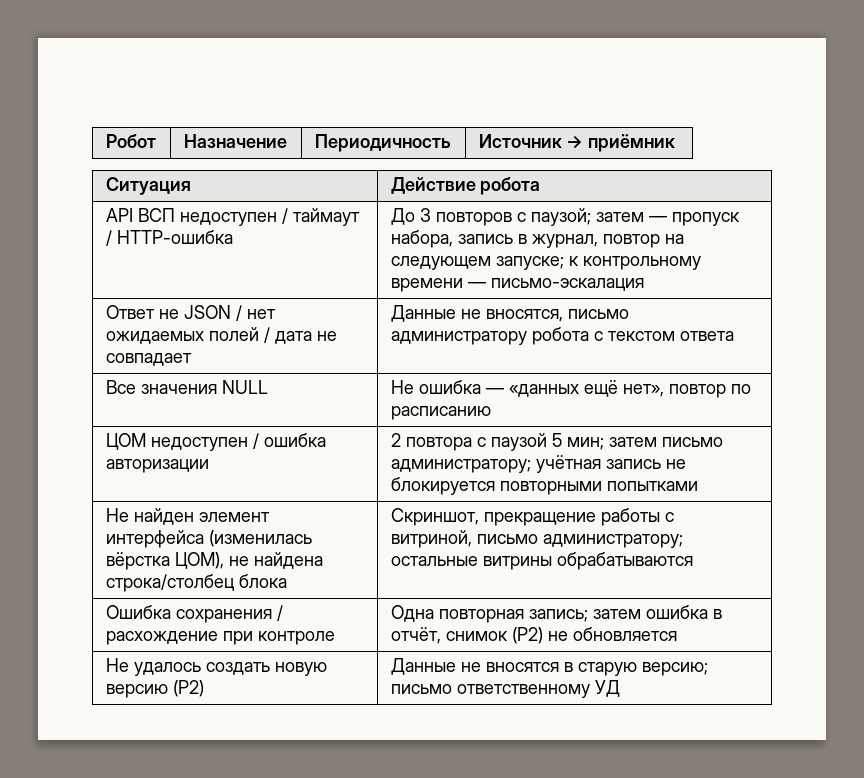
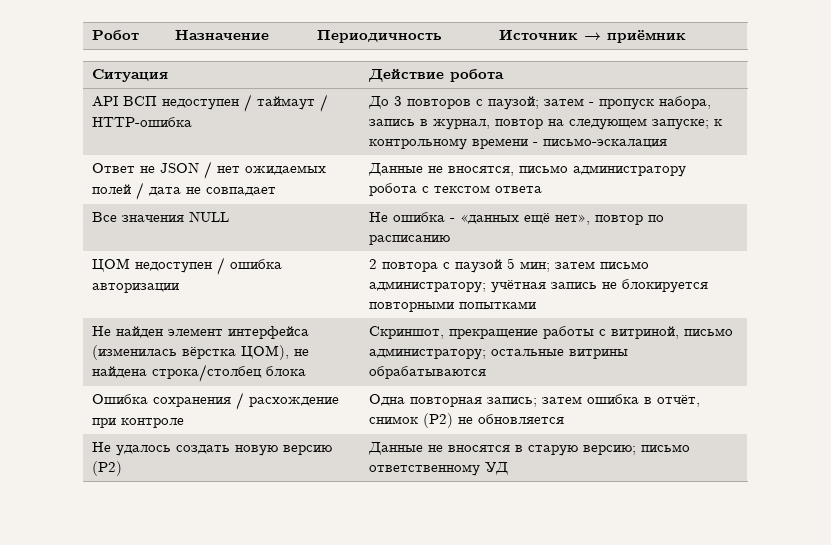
[648,216,667,222] — -> [589,102,595,106] -
[467,282,486,288] — -> [533,142,539,146] -
[485,388,504,394] — -> [450,218,456,222] -

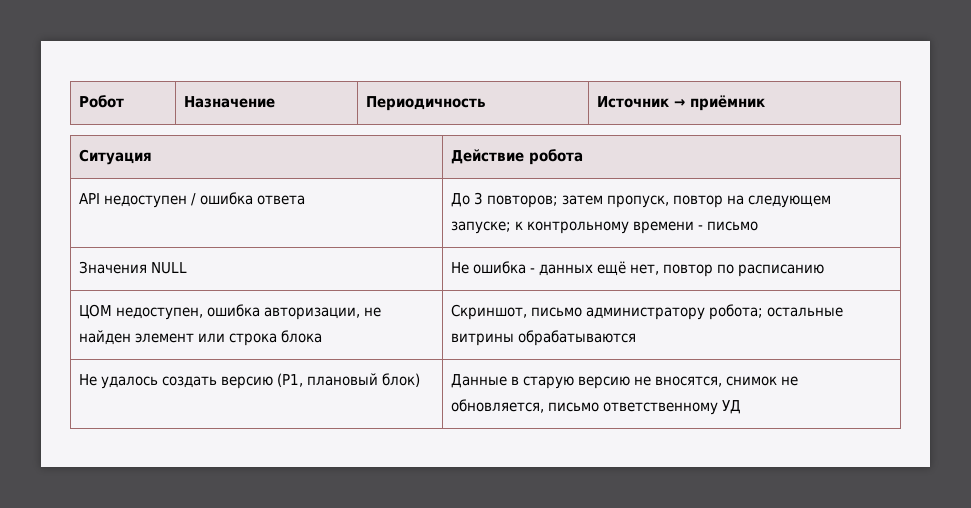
[123,94,329,112] [92,117,193,127] ВСП недоступен / таймаут / HTTP-ошибка -> [103,192,305,208] недоступен / ошибка ответа
[407,96,712,110] [369,119,491,130] повторов с паузой; затем - пропуск набора, запись в журнал, -> [486,195,669,208] повторов; затем пропуск,
[543,138,668,148] [92,161,327,179] [92,182,277,200] [368,163,687,177] [369,183,543,196] [92,212,185,222] письмо-эскалация // Ответ не JSON / нет ожидаемых полей / дата не совпадает | Данные не вносятся, письмо администратору робота с текстом ответа // Все значения -> [706,221,758,231] [78,261,147,274] письмо // Значения
[460,213,591,225] «данных ещё нет», -> [538,261,659,276] данных ещё нет,
[135,257,283,275] [92,283,180,293] [369,258,650,273] [369,279,709,293] [369,301,537,312] [92,326,310,339] [92,345,310,360] [92,364,307,382] [369,326,734,339] [369,348,629,360] [369,366,487,379] [92,392,340,410] [92,418,185,428] [369,394,701,407] [369,413,565,428] [92,442,333,456] [92,461,123,476] [368,442,637,456] недоступен / ошибка авторизации | 2 повтора с паузой 5 мин; затем письмо администратору; учётная запись не блокируется повторными попытками // Не найден элемент интерфейса (изменилась вёрстка ЦОМ), не найдена строка/столбец блока | Скриншот, прекращение работы с витриной, письмо администратору; остальные витрины обрабатываются // Ошибка сохранения / расхождение при контроле | Одна повторная запись; затем ошибка в отчёт, снимок (Р2) не обновляется // Не удалось создать новую версию (Р2) | Данные не вносятся в старую версию; -> [115,304,381,320] [78,330,322,346] [450,304,843,320] [450,330,636,346] [78,373,420,389] [450,374,798,389] [450,399,544,413] недоступен, ошибка авторизации, не найден элемент или строка блока | Скриншот, письмо администратору робота; остальные витрины обрабатываются // Не удалось создать версию (Р1, плановый блок) | Данные в старую версию не вносятся, снимок не обновляется,

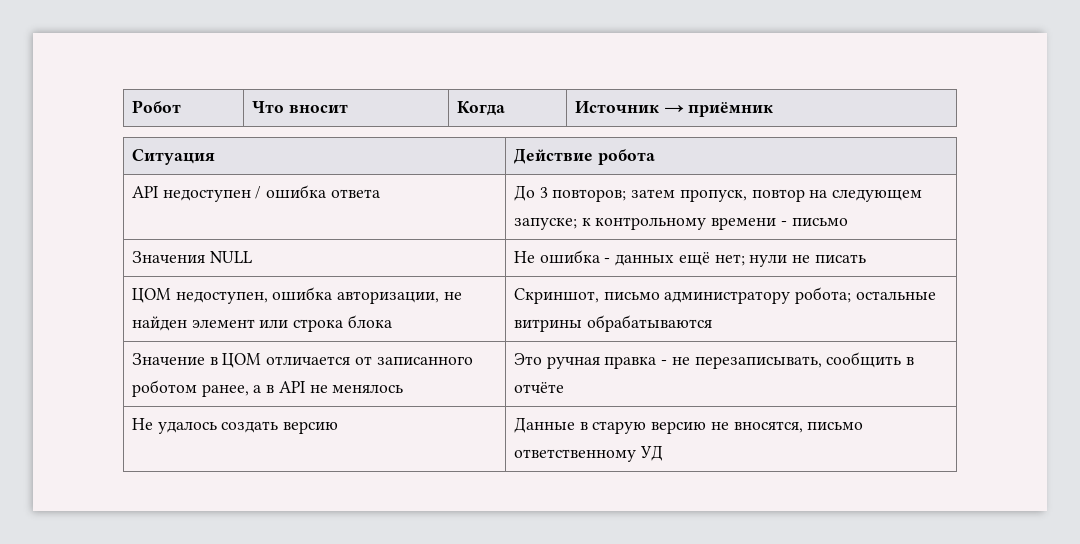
[183,96,275,108] [365,96,486,111] Назначение | Периодичность -> [252,101,348,113] [457,101,506,116] Что вносит | Когда
[629,264,825,277] нет, повтор по расписанию -> [714,254,866,267] нет; нули не писать
(636, 338) none -> [132,353,473,368] [132,380,404,397] [514,352,915,369] [514,382,565,393] // Значение в ЦОМ отличается от записанного роботом ранее, а в API не менялось | Это ручная правка - не перезаписывать, сообщить в отчёте
[276,373,420,387] (Р1, плановый блок) -> (339, 427) none
[725,376,798,386] [450,399,544,413] снимок не обновляется, -> (803, 427) none

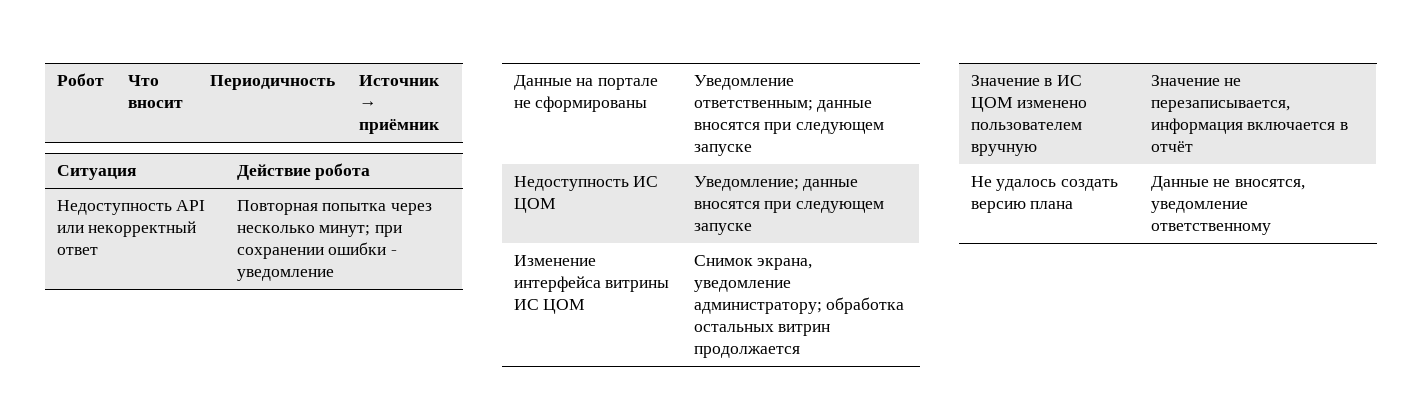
[457,101,506,116] Когда -> [209,75,335,90] Периодичность
[132,185,380,202] [514,185,923,202] [514,217,848,230] [132,251,252,263] [514,250,866,267] [132,287,462,304] [132,315,392,332] [514,287,936,304] [514,315,712,332] [132,353,473,368] [132,380,404,397] [514,352,915,369] [514,382,565,393] API недоступен / ошибка ответа | До 3 повторов; затем пропуск, повтор на следующем запуске; к контрольному времени - письмо // Значения NULL | Не ошибка - данных ещё нет; нули не писать // ЦОМ недоступен, ошибка авторизации, не найден элемент или строка блока | Скриншот, письмо администратору робота; остальные витрины обрабатываются // Значение в ЦОМ отличается от записанного роботом ранее, а в API не менялось | Это ручная правка - не перезаписывать, сообщить в отчёте -> [56,200,206,215] [56,221,197,237] [56,247,98,255] [236,200,432,215] [236,225,402,237] [236,242,397,259] [236,269,334,281] [513,75,658,90] [513,96,648,112] [693,75,794,90] [693,100,873,112] [693,122,884,134] [693,144,752,156] [513,176,659,191] [513,198,556,213] [693,176,859,191] [693,201,884,213] [693,223,752,235] [513,255,596,266] [513,276,670,292] [513,299,586,314] [693,255,813,270] [693,280,791,292] [693,297,905,314] [693,324,831,336] [693,346,800,358] [970,75,1082,86] [970,97,1088,112] [970,122,1082,130] [970,144,1037,156] [1150,75,1242,86] [1150,100,1290,112] [1150,118,1348,134] [1150,141,1193,152] Недоступность API или некорректный ответ | Повторная попытка через несколько минут; при сохранении ошибки - уведомление // Данные на портале не сформированы | Уведомление ответственным; данные вносятся при следующем запуске // Недоступность ИС ЦОМ | Уведомление; данные вносятся при следующем запуске // Изменение интерфейса витрины ИС ЦОМ | Снимок экрана, уведомление администратору; обработка остальных витрин продолжается // Значение в ИС ЦОМ изменено пользователем вручную | Значение не перезаписывается, информация включается в отчёт
[514,417,864,434] [514,445,663,462] | Данные в старую версию не вносятся, письмо ответственному УД -> [1030,201,1074,209] [1150,176,1305,191] [1150,201,1248,213] [1150,223,1271,235] плана | Данные не вносятся, уведомление ответственному

